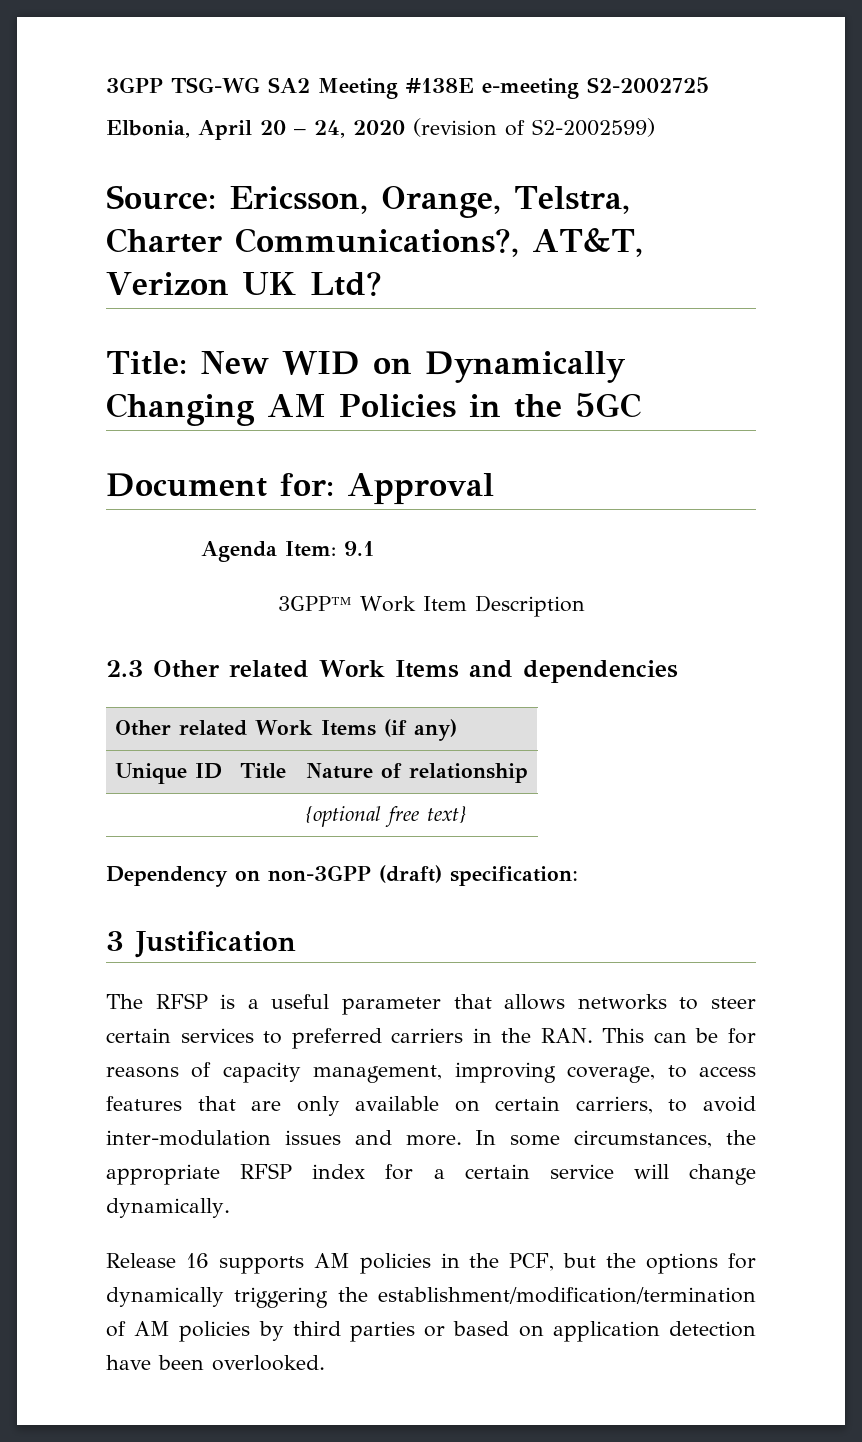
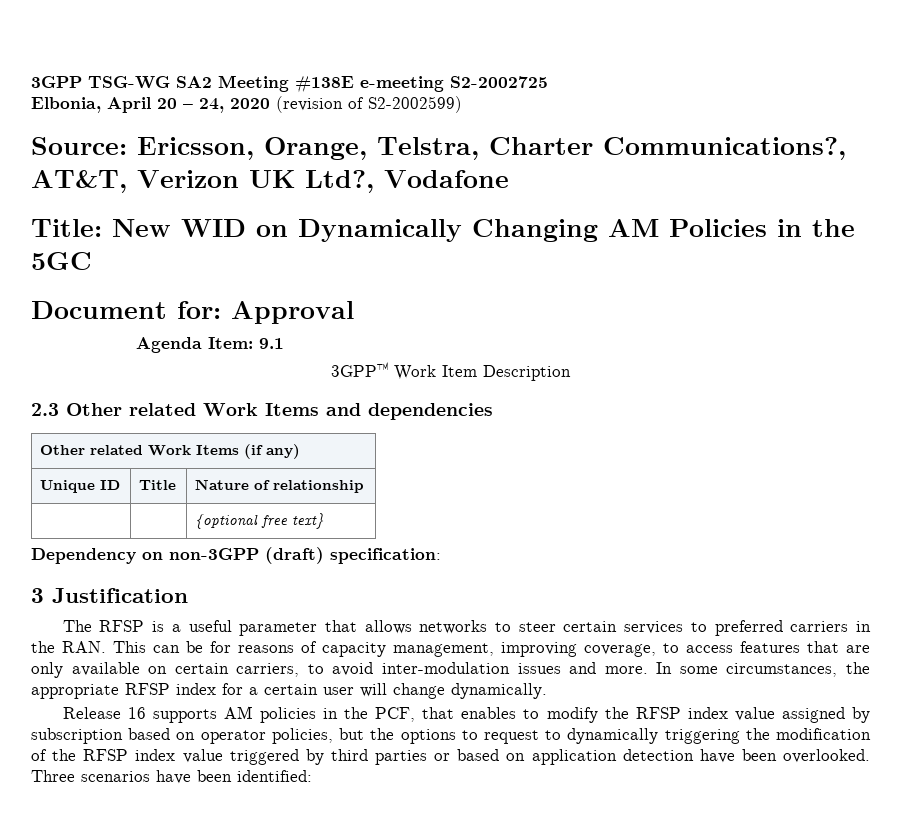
[309,271,382,296] Ltd? -> [305,170,509,193] Ltd?, Vodafone
[549,1164,614,1179] service -> [323,687,354,695] user
[563,1253,757,1274] [106,1287,756,1308] [106,1321,251,1342] but the options for dynamically triggering the establishment/modification/termination of AM policies -> [422,707,870,723] [31,728,871,744] [31,749,299,765] that enables to modify the RFSP index value assigned by subscription based on operator policies, but the options to request to dynamically triggering the modification of the RFSP index value triggered
(325, 1363) none -> [31,770,312,784] Three scenarios have been identified:

